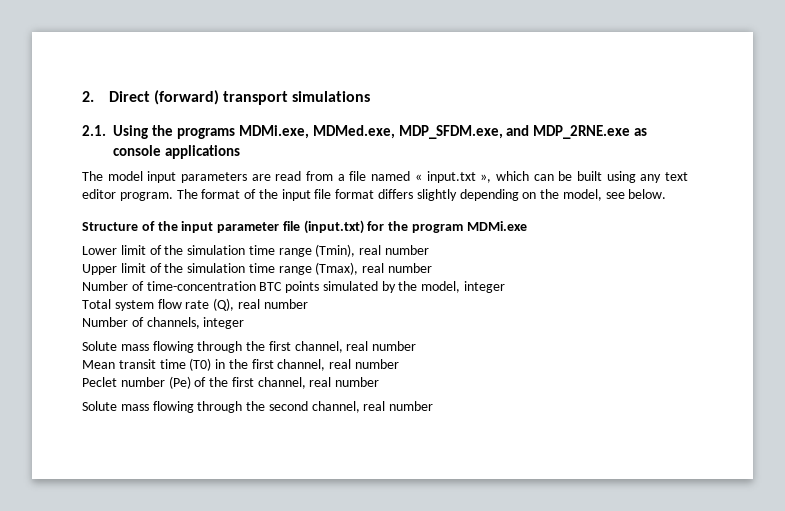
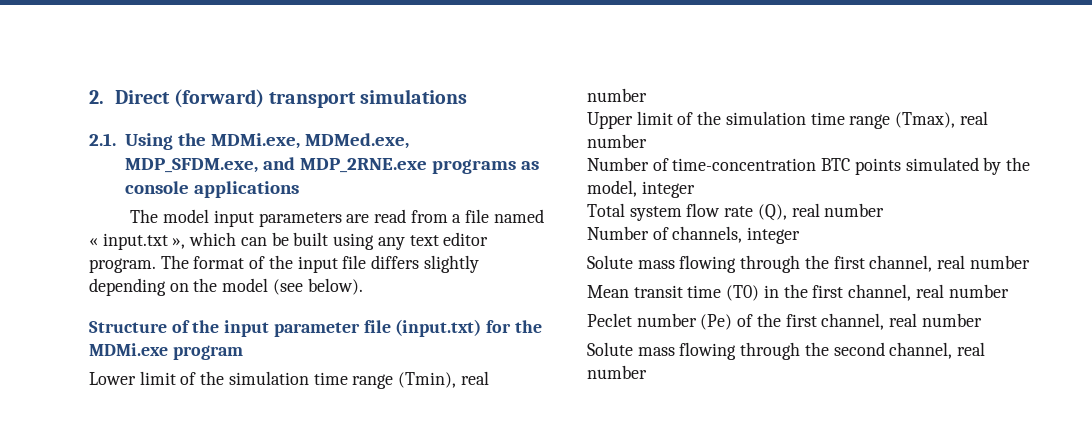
[176,128,235,139] programs -> (206, 139) none
(631, 132) none -> [431,159,516,174] programs
[335,189,375,199] format -> (367, 262) none
[562,189,667,201] model, see below. -> [222,278,363,295] model (see below).
(409, 226) none -> [89,343,168,356] MDMi.exe
[466,221,527,231] MDMi.exe -> (243, 352) none

